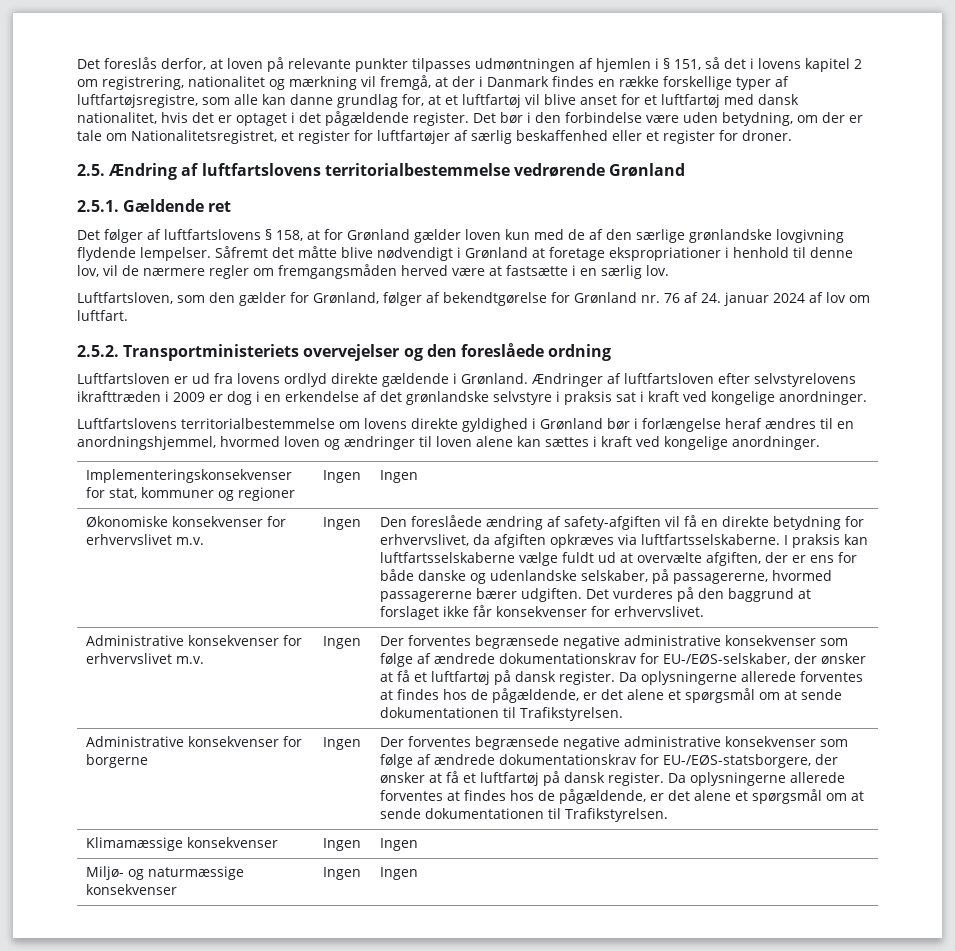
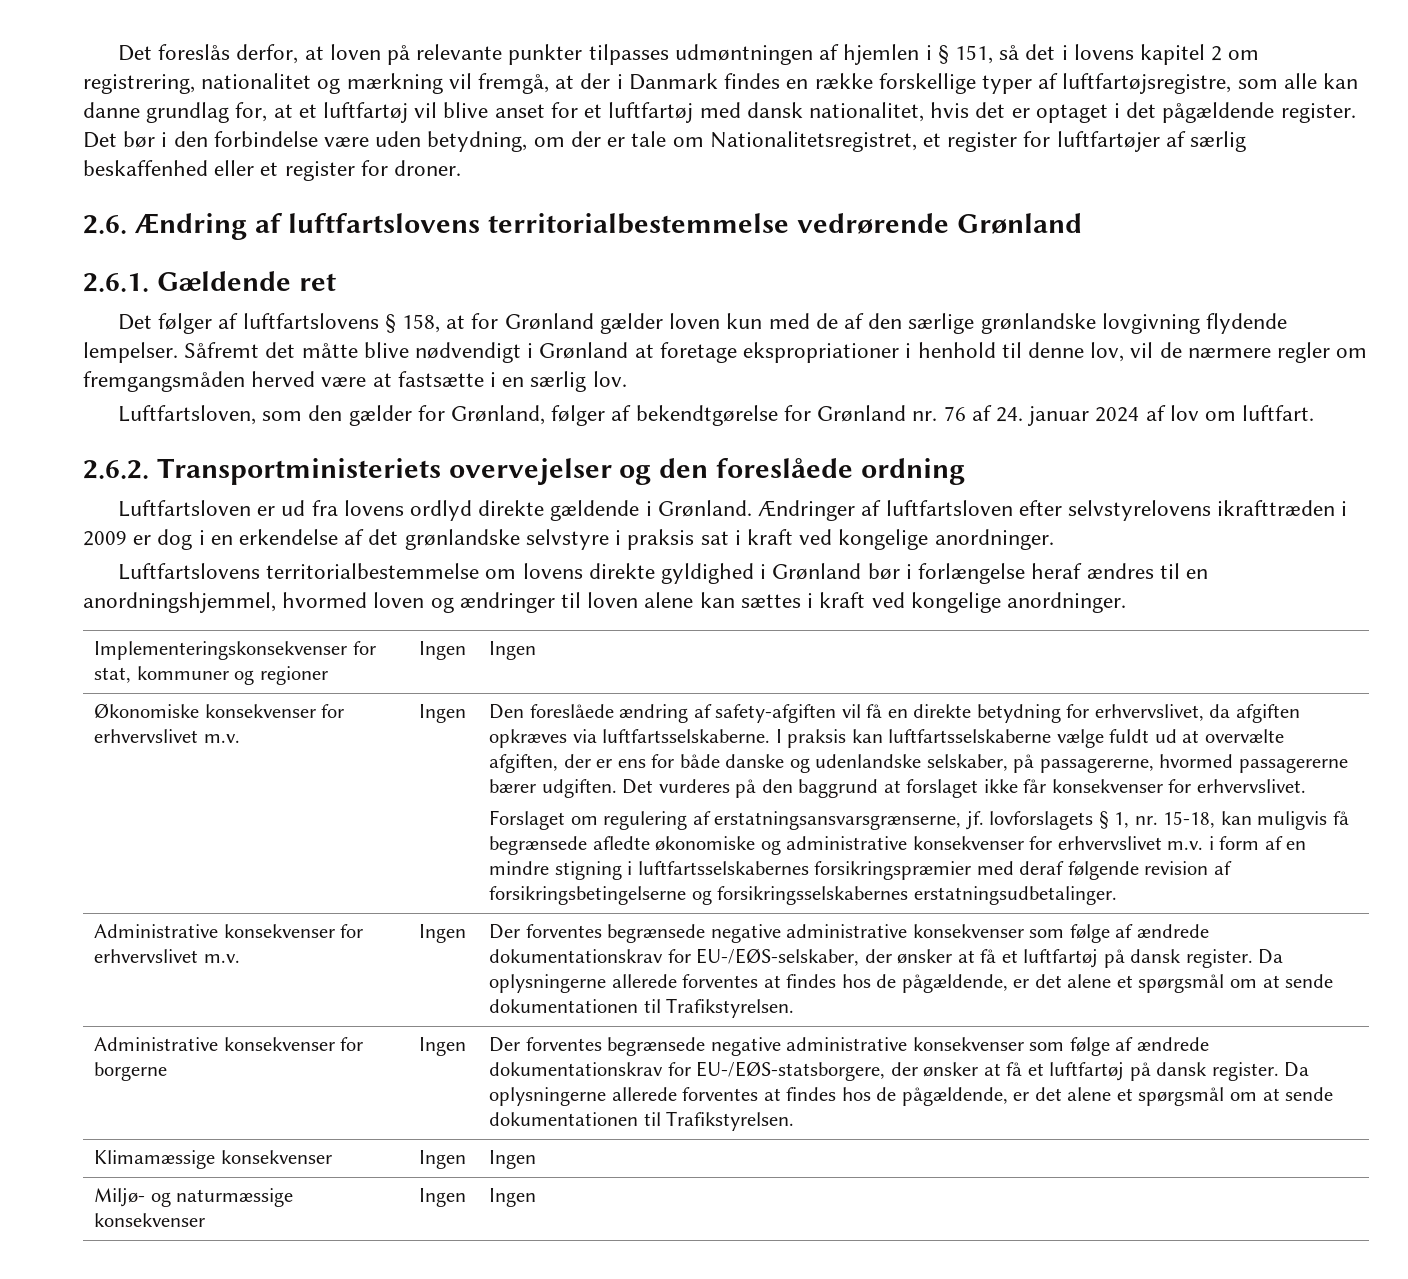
[77,164,105,176] 2.5. -> [83,215,127,234] 2.6.
[77,200,119,212] 2.5.1. -> [83,273,149,292] 2.6.1.
[77,345,119,357] 2.5.2. -> [83,460,149,479] 2.6.2.
(705, 611) none -> [489,810,1350,830] [489,836,1307,855] [489,861,1232,880] [489,886,1117,905] // Forslaget om regulering af erstatningsansvarsgrænserne, jf. lovforslagets § 1, nr. 15-18, kan muligvis få begrænsede afledte økonomiske og administrative konsekvenser for erhvervslivet m.v. i form af en mindre stigning i luftfartsselskabernes forsikringspræmier med deraf følgende revision af forsikringsbetingelserne og forsikringsselskabernes erstatningsudbetalinger.

